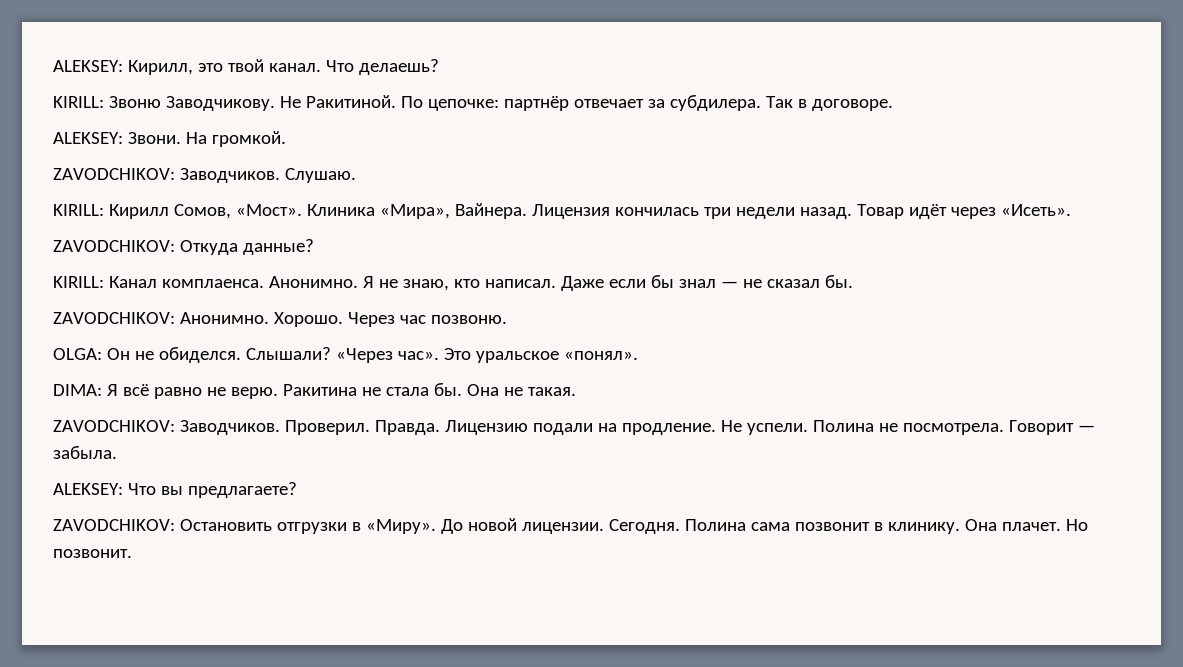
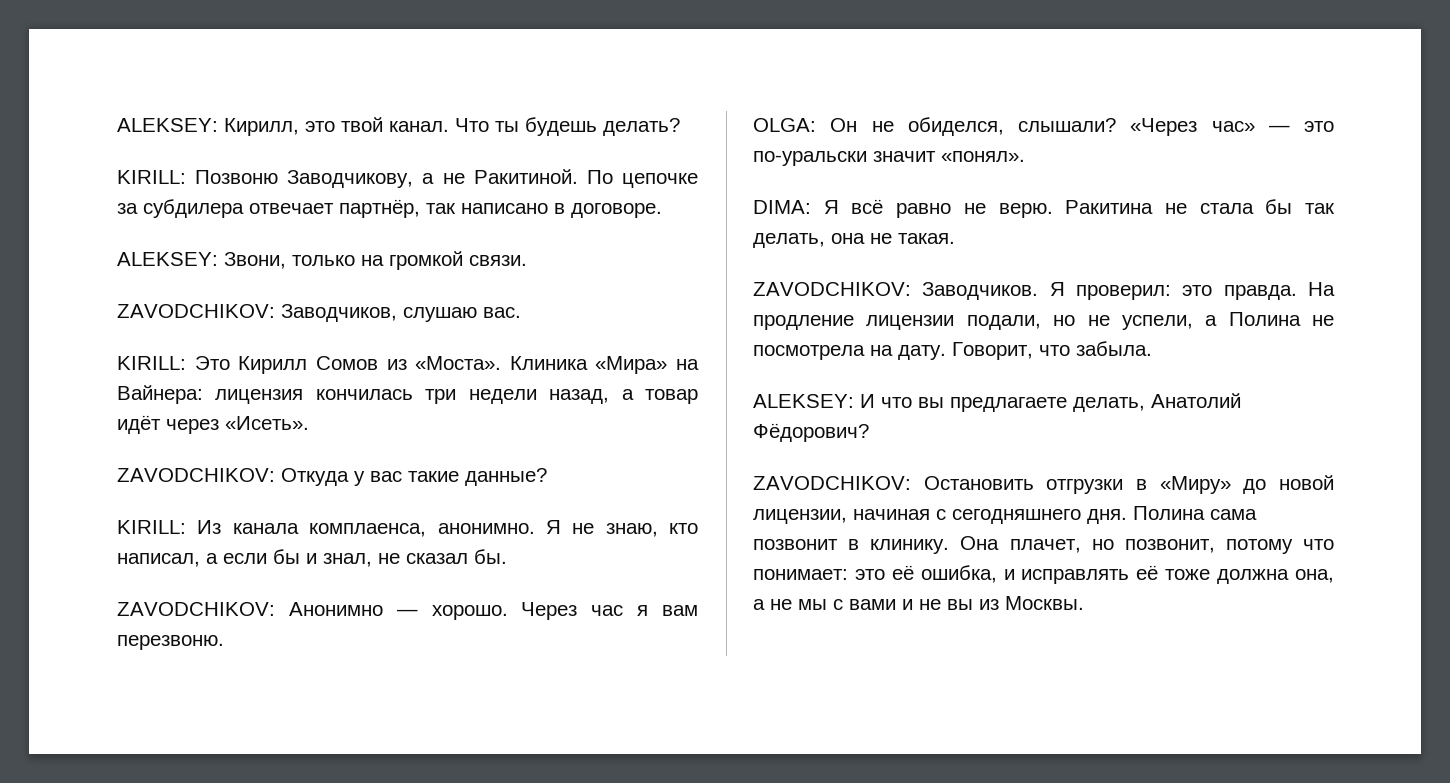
[358,59,439,75] [53,95,893,111] [53,131,286,147] [53,168,356,183] [53,203,904,219] делаешь? // KIRILL: Звоню Заводчикову. Не Ракитиной. По цепочке: партнёр отвечает за субдилера. Так в договоре. // ALEKSEY: Звони. На громкой. // ZAVODCHIKOV: Заводчиков. Слушаю. // KIRILL: Кирилл Сомов, «Мост». Клиника «Мира», Вайнера. Лицензия кончилась три недели назад. Товар -> [495,117,680,136] [117,169,699,188] [117,199,662,218] [117,251,527,270] [117,304,521,322] [117,356,699,374] [117,385,699,404] ты будешь делать? // KIRILL: Позвоню Заводчикову, а не Ракитиной. По цепочке за субдилера отвечает партнёр, так написано в договоре. // ALEKSEY: Звони, только на громкой связи. // ZAVODCHIKOV: Заводчиков, слушаю вас. // KIRILL: Это Кирилл Сомов из «Моста». Клиника «Мира» на Вайнера: лицензия кончилась три недели назад, а товар
(238, 247) none -> [354,471,459,486] у вас такие
[108,275,853,291] [53,312,507,327] [53,347,559,363] Канал комплаенса. Анонимно. Я не знаю, кто написал. Даже если бы знал — не сказал бы. // ZAVODCHIKOV: Анонимно. Хорошо. Через час позвоню. // OLGA: Он не обиделся. Слышали? «Через час». Это уральское -> [197,520,698,537] [117,549,507,567] [117,602,698,620] [117,635,224,650] [753,117,1334,136] [753,151,936,166] Из канала комплаенса, анонимно. Я не знаю, кто написал, а если бы и знал, не сказал бы. // ZAVODCHIKOV: Анонимно — хорошо. Через час я вам перезвоню. // OLGA: Он не обиделся, слышали? «Через час» — это по-уральски значит
[433,383,499,396] бы. Она -> [1265,199,1335,214] [753,233,865,248] бы так делать, она
[284,420,1095,435] [53,446,117,459] [53,482,297,498] [53,518,680,534] Проверил. Правда. Лицензию подали на продление. Не успели. Полина не посмотрела. Говорит — забыла. // ALEKSEY: Что вы предлагаете? // ZAVODCHIKOV: Остановить отгрузки в «Миру». До новой лицензии. Сегодня. -> [1049,282,1335,300] [753,312,1334,330] [753,341,1152,360] [753,393,1241,412] [753,423,869,442] [753,475,1334,494] [753,509,1127,524] Я проверил: это правда. На продление лицензии подали, но не успели, а Полина не посмотрела на дату. Говорит, что забыла. // ALEKSEY: И что вы предлагаете делать, Анатолий Фёдорович? // ZAVODCHIKOV: Остановить отгрузки в «Миру» до новой лицензии, начиная с сегодняшнего дня.
[1001,519,1088,531] [53,549,132,558] плачет. Но позвонит. -> [1009,539,1334,554] [753,565,1334,584] [753,596,1084,610] плачет, но позвонит, потому что понимает: это её ошибка, и исправлять её тоже должна она, а не мы с вами и не вы из Москвы.

